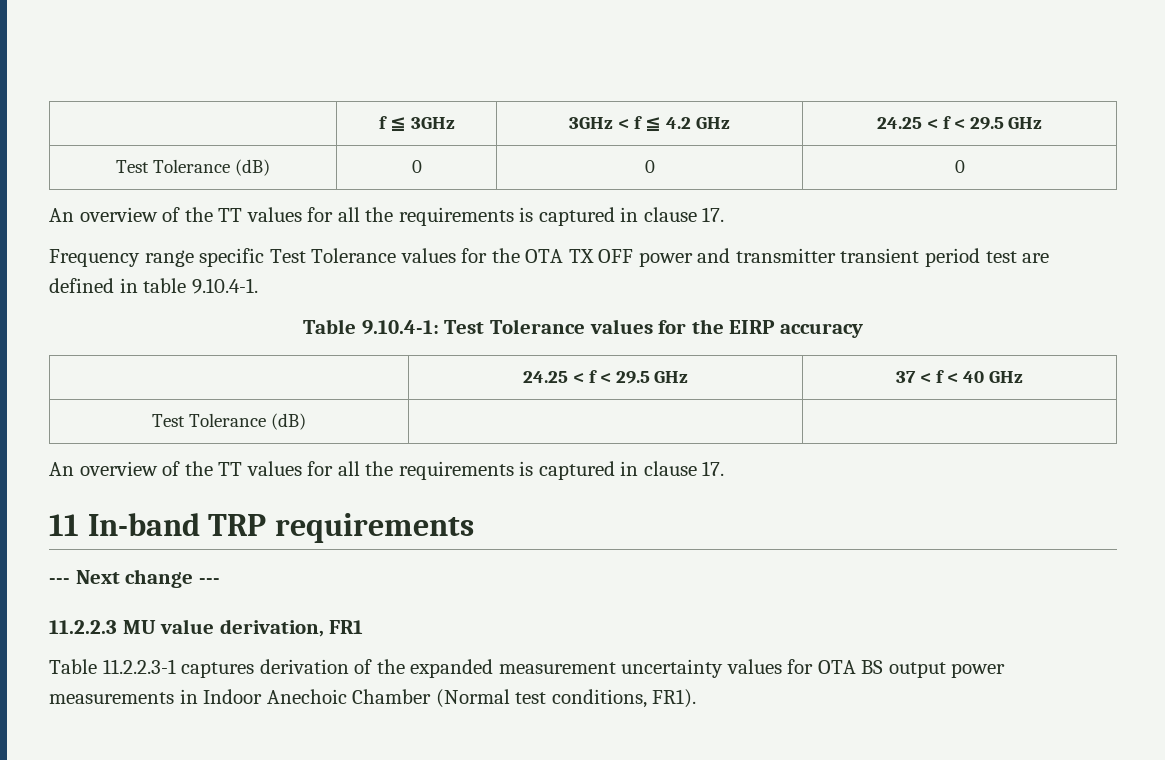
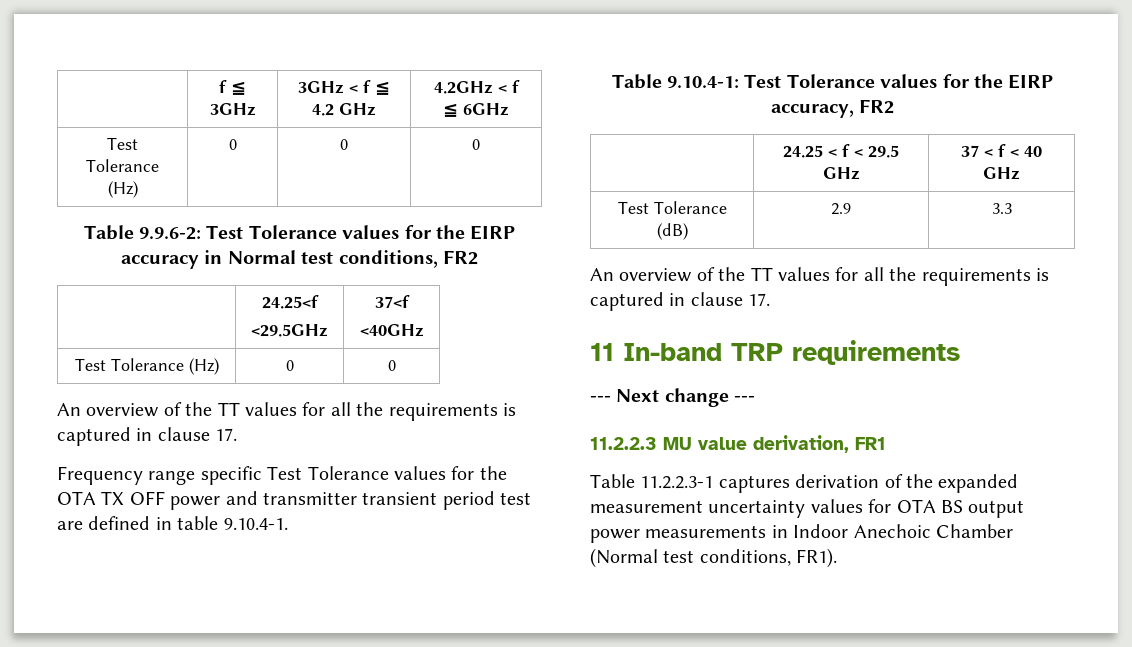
[876,116,1043,130] [116,159,270,176] 24.25 < f < 29.5 GHz // Test Tolerance (dB) -> [433,80,520,94] [443,103,509,117] [107,137,138,150] [86,159,159,172] [107,181,138,198] 4.2GHz < f ≦ 6GHz // Test Tolerance (Hz)
(965, 166) none -> [83,225,516,240] [121,250,478,269] [261,295,319,309] [251,324,328,337] [374,295,410,308] [359,324,424,337] [74,358,219,375] [285,360,294,371] [387,360,396,371] // Table 9.9.6-2: Test Tolerance values for the EIRP accuracy in Normal test conditions, FR2 // | 24.25<f // <29.5GHz | 37<f // <40GHz // Test Tolerance (Hz) | 0 | 0
[779,323,863,338] accuracy -> [770,99,895,118] accuracy, FR2
(306, 421) | -> [831,203,851,215] [991,203,1012,214] 2.9 | 3.3

